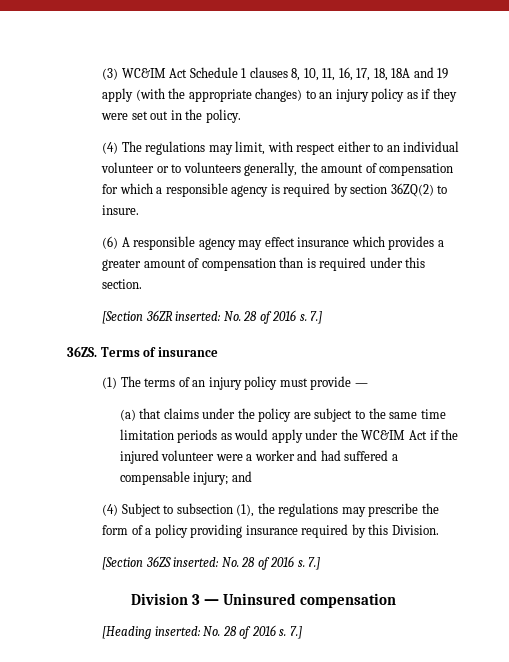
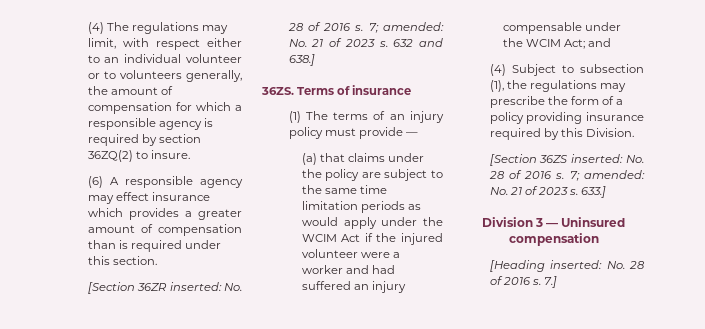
[102,67,449,81] [102,88,457,102] [101,109,241,123] (3) WC&IM Act Schedule 1 clauses 8, 10, 11, 16, 17, 18, 18A and 19 apply (with the appropriate changes) to an injury policy as if they were set out in the policy. // -> (87, 28) none
[310,311,323,324] 7.] -> [368,22,444,33] [288,38,443,47] [288,54,315,66] 7; amended: No. 21 of 2023 s. 632 and 638.]
[361,430,406,440] WC&IM -> [301,234,337,242] WCIM
[392,454,399,461] [119,471,229,485] a compensable injury; -> [353,281,407,293] [502,22,621,34] [502,38,586,49] an injury compensable under the WCIM Act;
[308,557,321,570] 7.] -> [569,170,645,181] [489,186,607,198] 7; amended: No. 21 of 2023 s. 633.]

